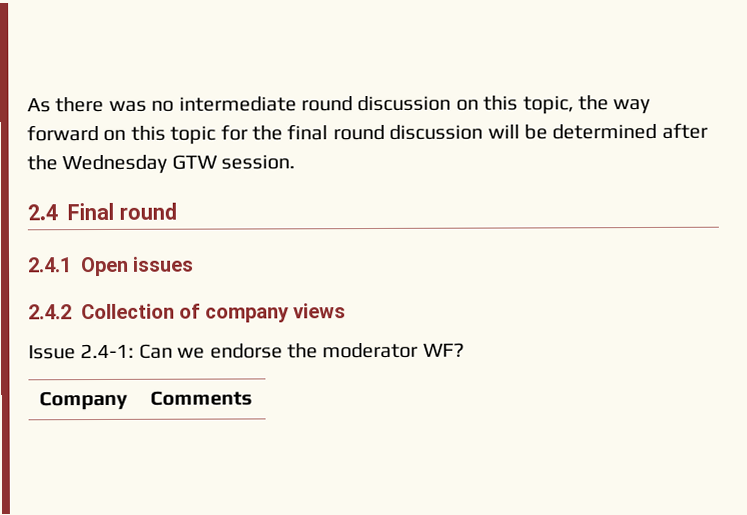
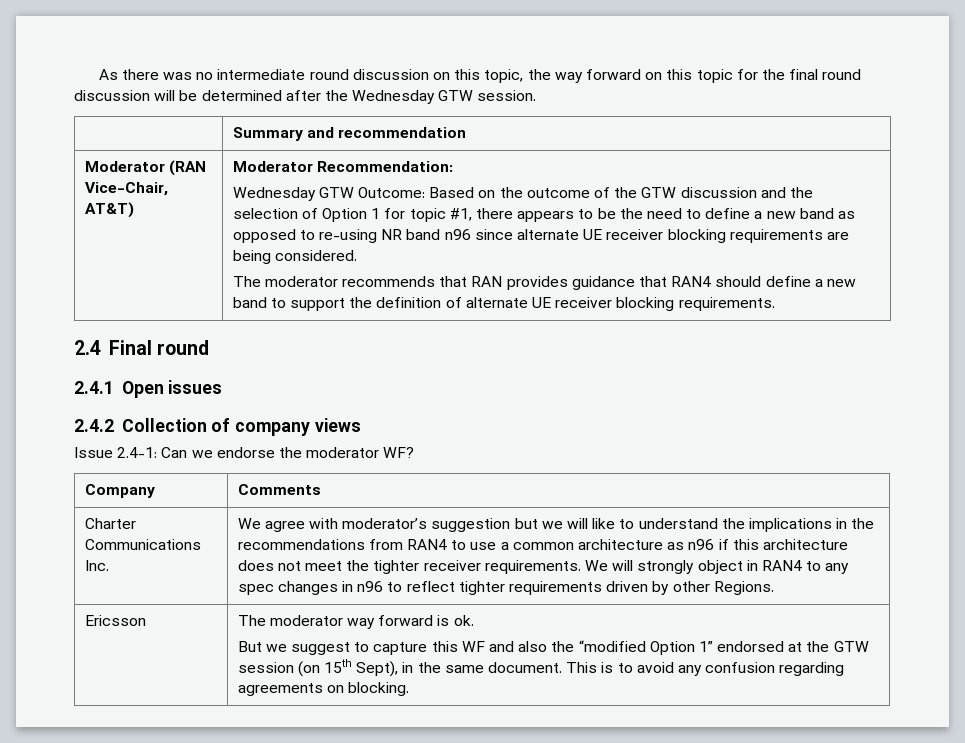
(296, 162) none -> [232,127,467,141] [84,160,206,176] [84,182,168,196] [84,202,134,218] [232,161,453,172] [232,187,813,201] [232,208,856,222] [232,229,849,243] [232,250,357,264] [232,276,856,290] [232,297,775,311] // | Summary and recommendation // Moderator (RAN Vice-Chair, AT&T) | Moderator Recommendation: // Wednesday GTW Outcome: Based on the outcome of the GTW discussion and the selection of Option 1 for topic #1, there appears to be the need to define a new band as opposed to re-using NR band n96 since alternate UE receiver blocking requirements are being considered. // The moderator recommends that RAN provides guidance that RAN4 should define a new band to support the definition of alternate UE receiver blocking requirements.
(254, 398) none -> [84,518,136,529] [84,539,201,550] [84,560,109,571] [237,518,875,532] [237,539,848,550] [237,560,850,574] [237,581,774,595] [84,615,146,626] [237,615,474,629] [237,640,869,655] [237,659,845,677] [237,682,410,696] // Charter Communications Inc. | We agree with moderator’s suggestion but we will like to understand the implications in the recommendations from RAN4 to use a common architecture as n96 if this architecture does not meet the tighter receiver requirements. We will strongly object in RAN4 to any spec changes in n96 to reflect tighter requirements driven by other Regions. // Ericsson | The moderator way forward is ok. // But we suggest to capture this WF and also the “modified Option 1” endorsed at the GTW session (on 15th Sept), in the same document. This is to avoid any confusion regarding agreements on blocking.

